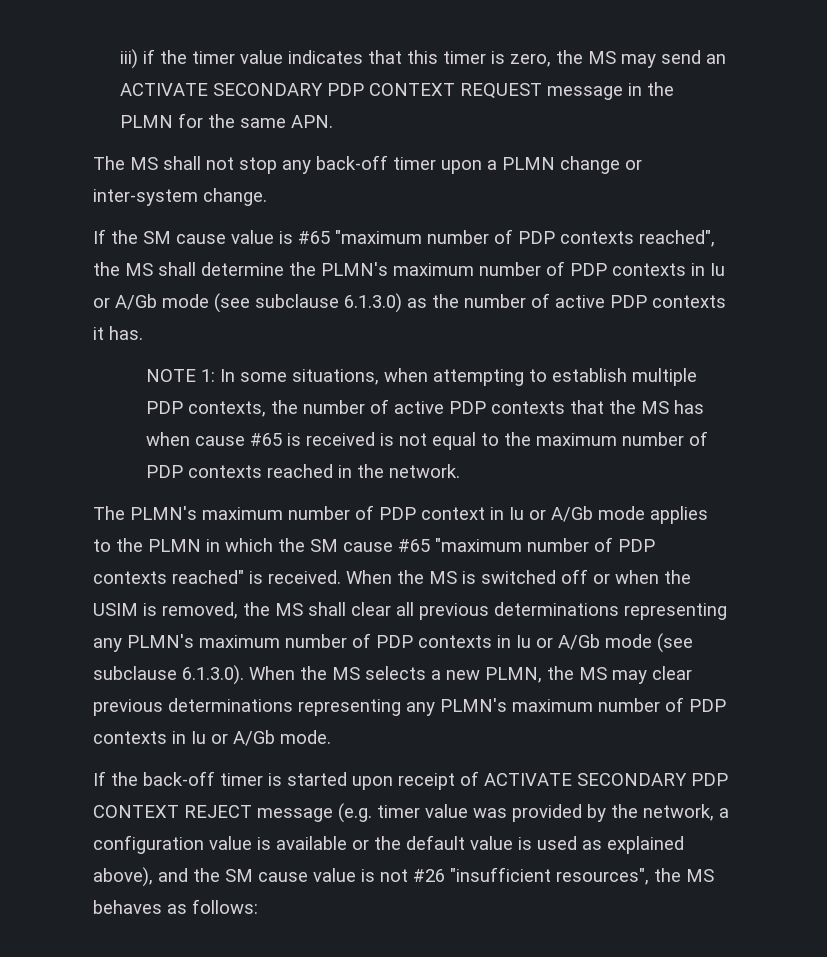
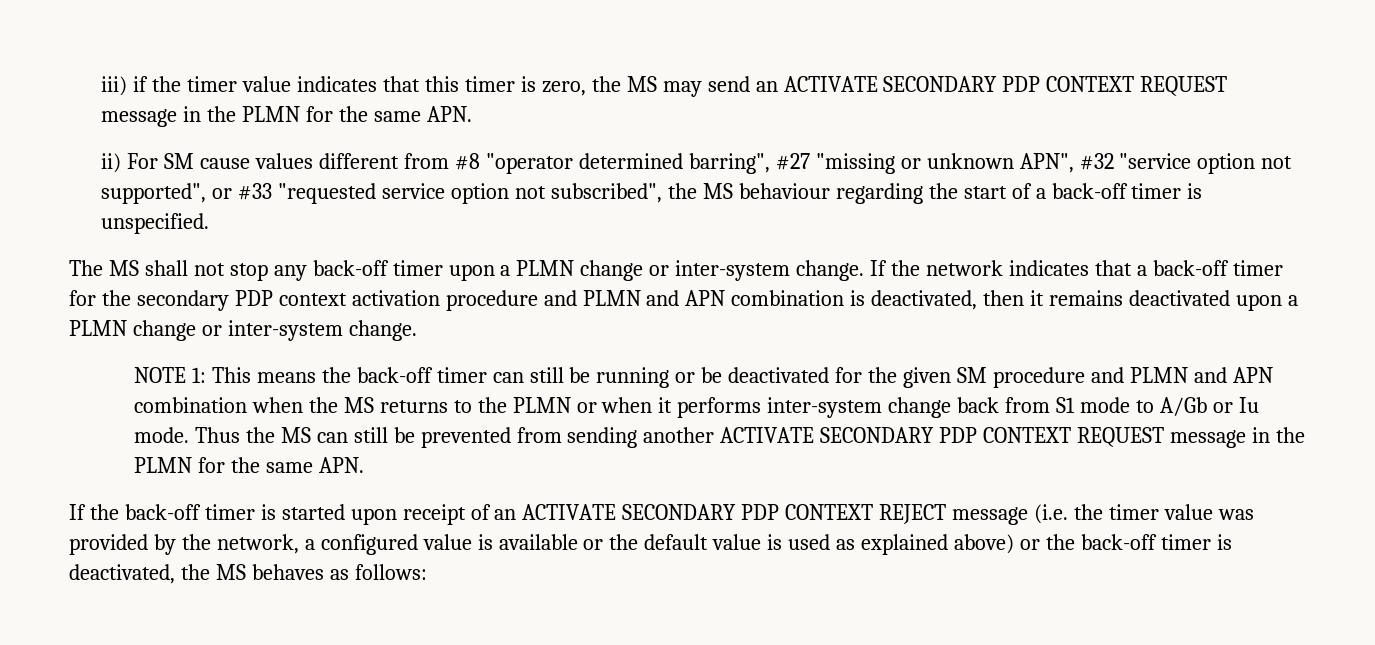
(333, 121) none -> [101,153,1293,174] [101,183,1203,204] [101,213,210,234] // ii) For SM cause values different from #8 "operator determined barring", #27 "missing or unknown APN", #32 "service option not supported", or #33 "requested service option not subscribed", the MS behaviour regarding the start of a back-off timer is unspecified.
[93,229,715,247] [93,261,725,276] [93,293,726,313] [93,326,143,340] [146,368,698,386] [146,399,705,417] [146,431,709,450] [146,464,461,478] [93,505,708,524] [93,537,655,552] [93,569,691,584] [93,602,727,620] [93,633,693,653] [93,665,692,685] [93,697,726,716] [93,730,331,746] // If the SM cause value is #65 "maximum number of PDP contexts reached", the MS shall determine the PLMN's maximum number of PDP contexts in Iu or A/Gb mode (see subclause 6.1.3.0) as the number of active PDP contexts it has. // NOTE 1: In some situations, when attempting to establish multiple PDP contexts, the number of active PDP contexts that the MS has when cause #65 is received is not equal to the maximum number of PDP contexts reached in the network. // The PLMN's maximum number of PDP context in Iu or A/Gb mode applies to the PLMN in which the SM cause #65 "maximum number of PDP contexts reached" is received. When the MS is switched off or when the USIM is removed, the MS shall clear all previous determinations representing any PLMN's maximum number of PDP contexts in Iu or A/Gb mode (see subclause 6.1.3.0). When the MS selects a new PLMN, the MS may clear previous determinations representing any PLMN's maximum number of PDP contexts in Iu or A/Gb mode. -> [870,260,1283,276] [69,290,1298,311] [69,320,417,341] [133,367,1273,388] [133,397,1259,418] [133,427,1305,448] [133,457,364,473] If the network indicates that a back-off timer for the secondary PDP context activation procedure and PLMN and APN combination is deactivated, then it remains deactivated upon a PLMN change or inter-system change. // NOTE 1: This means the back-off timer can still be running or be deactivated for the given SM procedure and PLMN and APN combination when the MS returns to the PLMN or when it performs inter-system change back from S1 mode to A/Gb or Iu mode. Thus the MS can still be prevented from sending another ACTIVATE SECONDARY PDP CONTEXT REQUEST message in the PLMN for the same APN.
(479, 778) none -> [494,509,517,520] an
[338,803,372,823] (e.g. -> [1034,504,1103,524] (i.e. the
[93,835,204,854] configuration -> [320,534,418,555] configured
[93,867,649,887] above), and the SM cause value is not #26 "insufficient resources", -> [953,534,1232,554] [69,564,175,584] above) or the back-off timer is deactivated,

